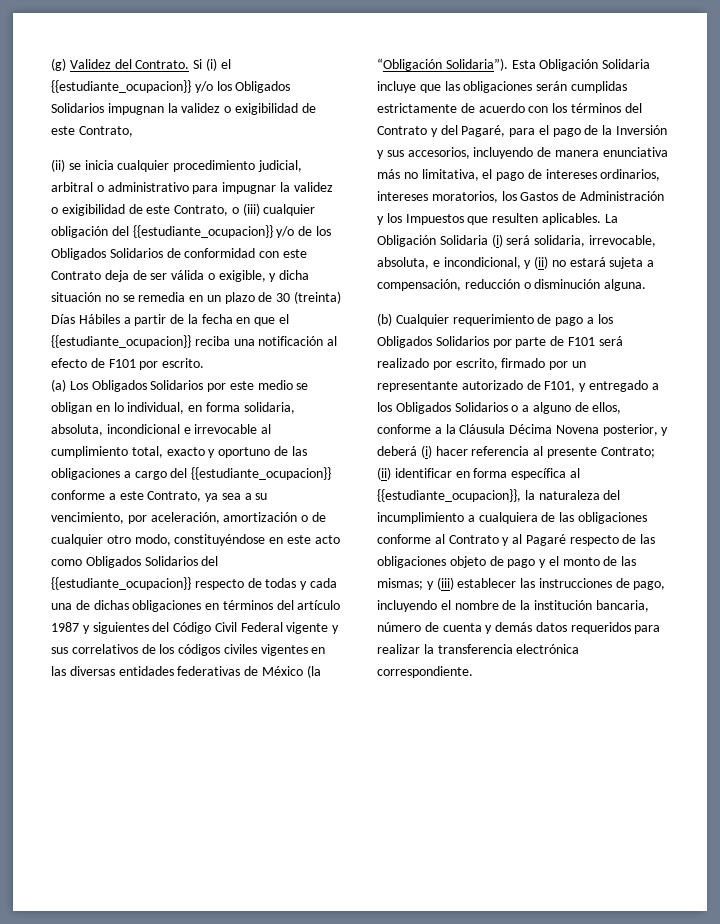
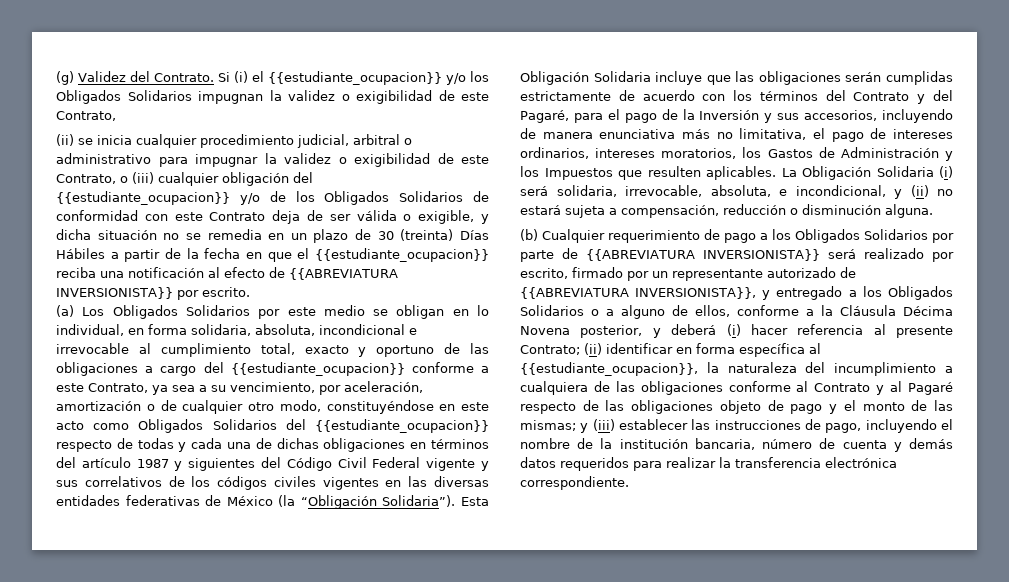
[108,359,136,368] F101 -> [289,268,398,280] [56,287,173,299] {{ABREVIATURA INVERSIONISTA}}
[567,337,595,346] F101 -> [586,249,820,261] {{ABREVIATURA INVERSIONISTA}}
[544,381,576,392] F101, -> [520,287,757,299] {{ABREVIATURA INVERSIONISTA}},

